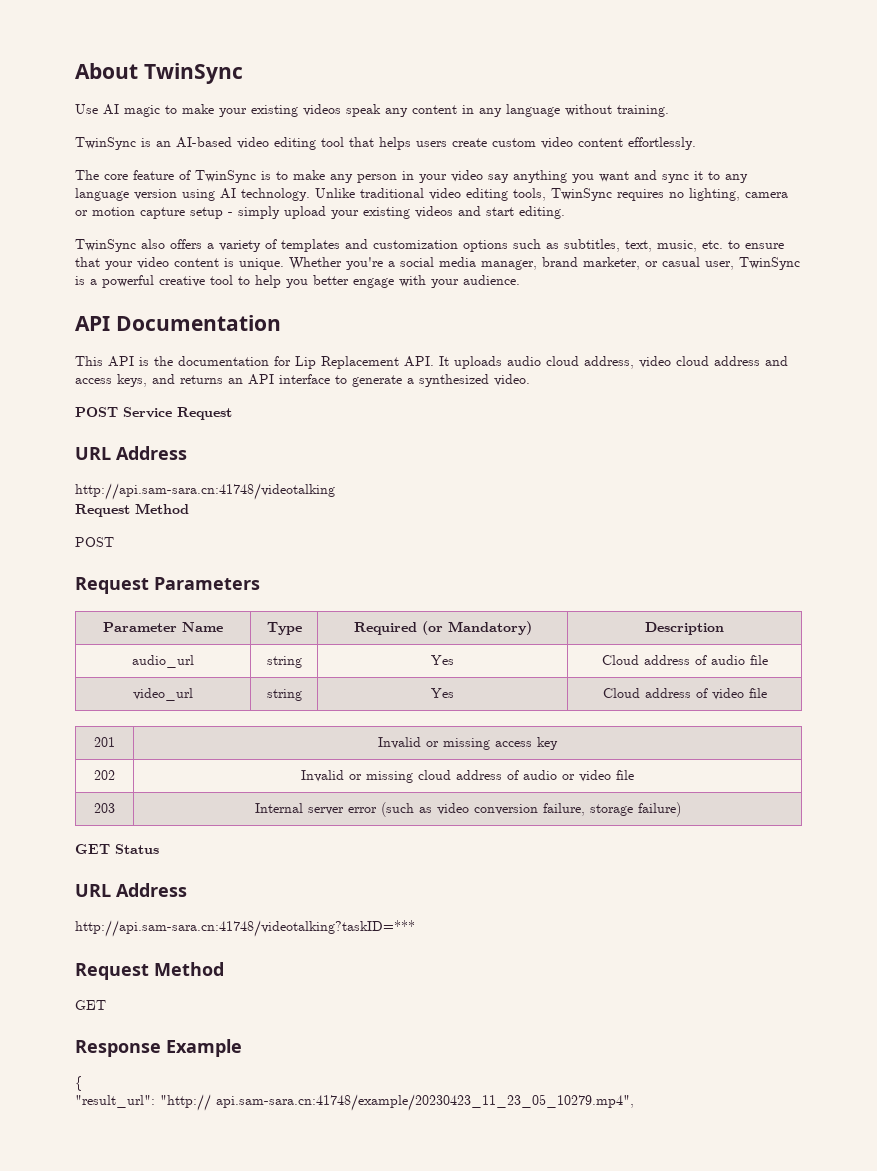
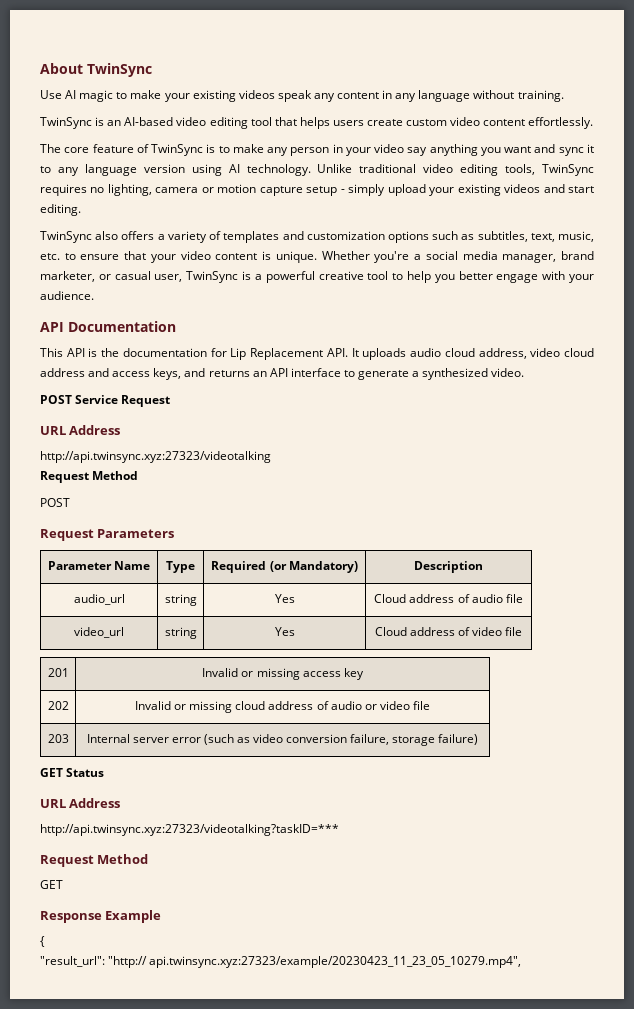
[75,483,335,500] http://api.sam-sara.cn:41748/videotalking -> [40,451,271,463] http://api.twinsync.xyz:27323/videotalking
[75,920,415,937] http://api.sam-sara.cn:41748/videotalking?taskID=*** -> [40,824,339,836] http://api.twinsync.xyz:27323/videotalking?taskID=***
[216,1094,634,1111] api.sam-sara.cn:41748/example/20230423_11_23_05_10279.mp4", -> [149,956,522,968] api.twinsync.xyz:27323/example/20230423_11_23_05_10279.mp4",

